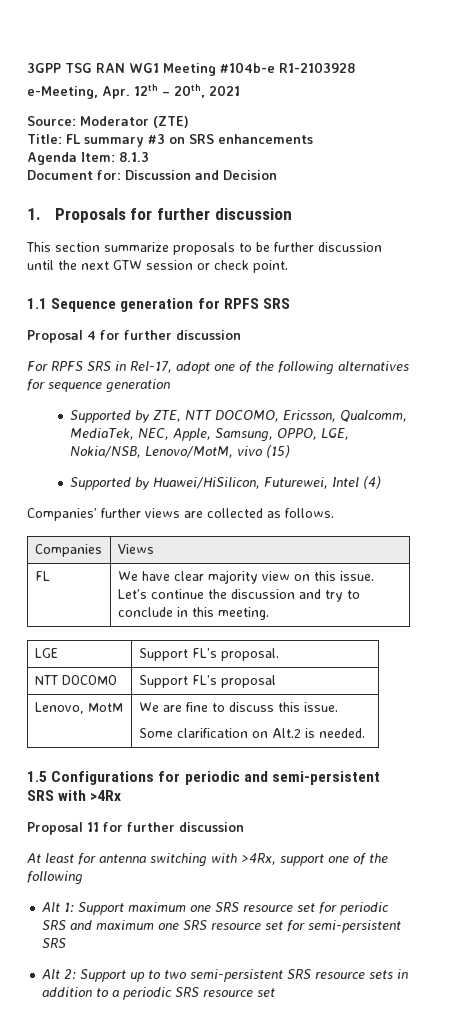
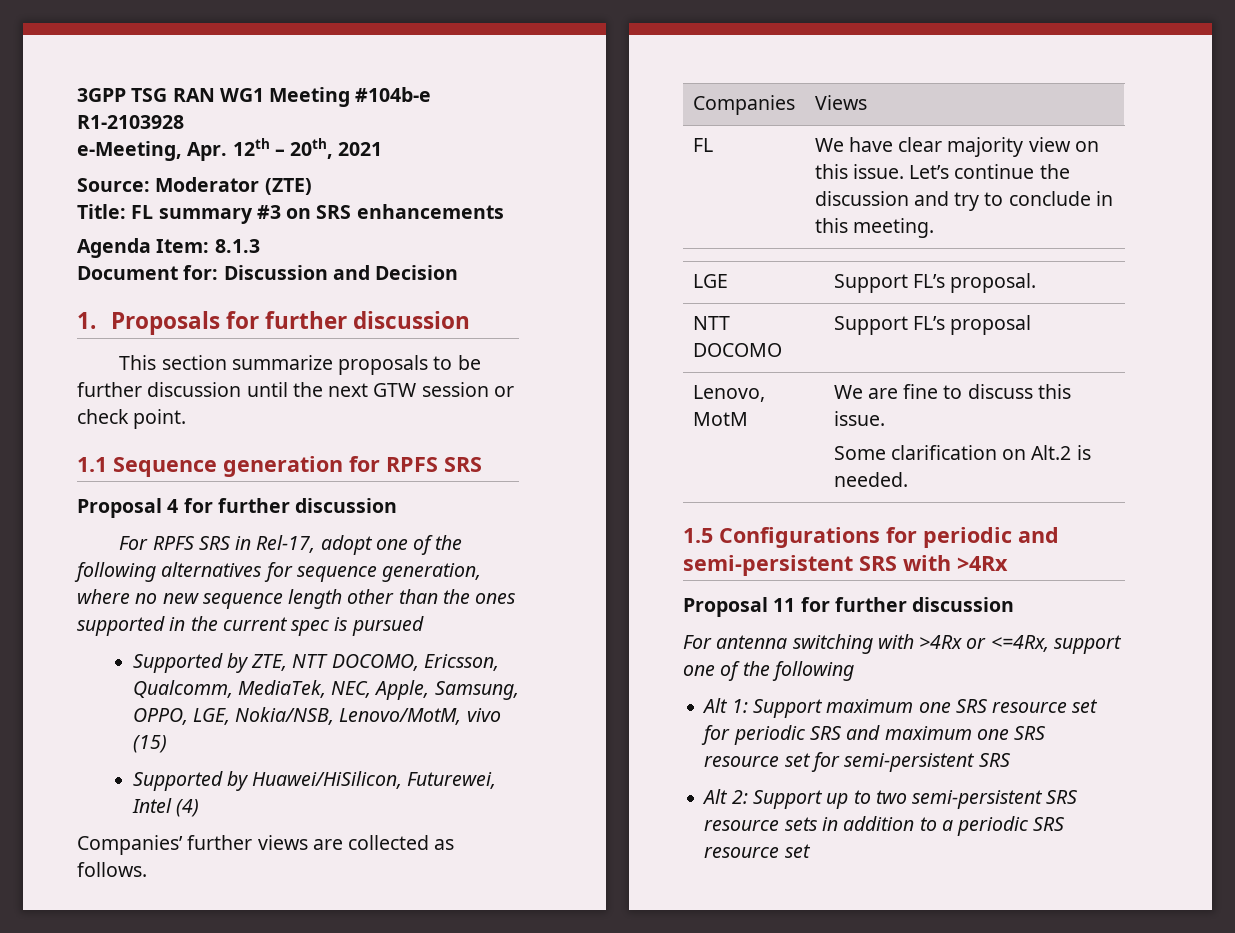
[106,379,170,393] generation -> [382,563,482,582] [77,589,517,609] [77,616,424,636] generation, where no new sequence length other than the ones supported in the current spec is pursued
[27,853,276,867] At least for antenna switching with >4Rx, -> [683,634,1049,654] For antenna switching with >4Rx or <=4Rx,

